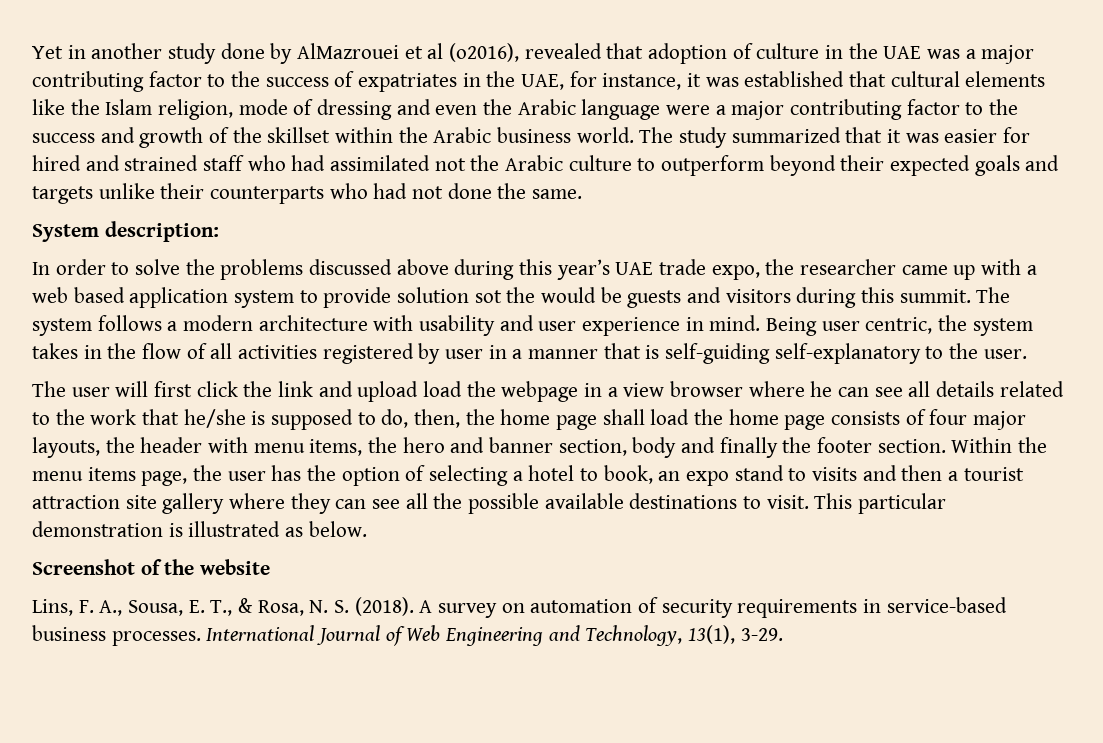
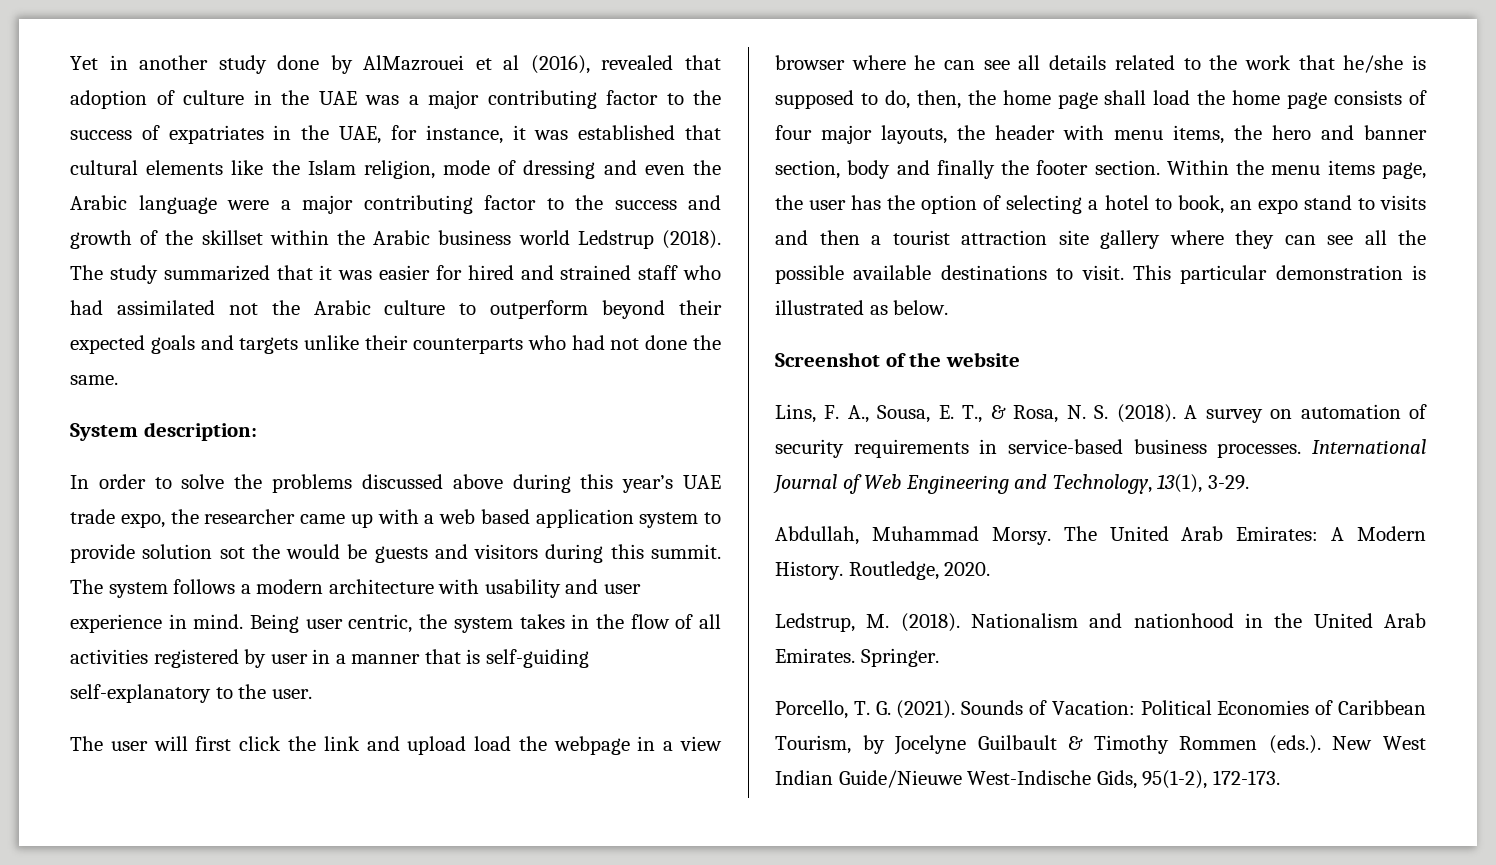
[449,43,520,62] (o2016), -> [530,55,590,74] (2016),
[576,127,634,143] world. -> [518,230,721,249] world Ledstrup (2018).
(783, 634) none -> [775,526,1426,545] [775,561,991,580] [775,613,1426,632] [775,648,939,667] [775,700,1426,719] [775,735,1426,755] [775,770,1280,789] // Abdullah, Muhammad Morsy. The United Arab Emirates: A Modern History. Routledge, 2020. // Ledstrup, M. (2018). Nationalism and nationhood in the United Arab Emirates. Springer. // Porcello, T. G. (2021). Sounds of Vacation: Political Economies of Caribbean Tourism, by Jocelyne Guilbault & Timothy Rommen (eds.). New West Indian Guide/Nieuwe West-Indische Gids, 95(1-2), 172-173.

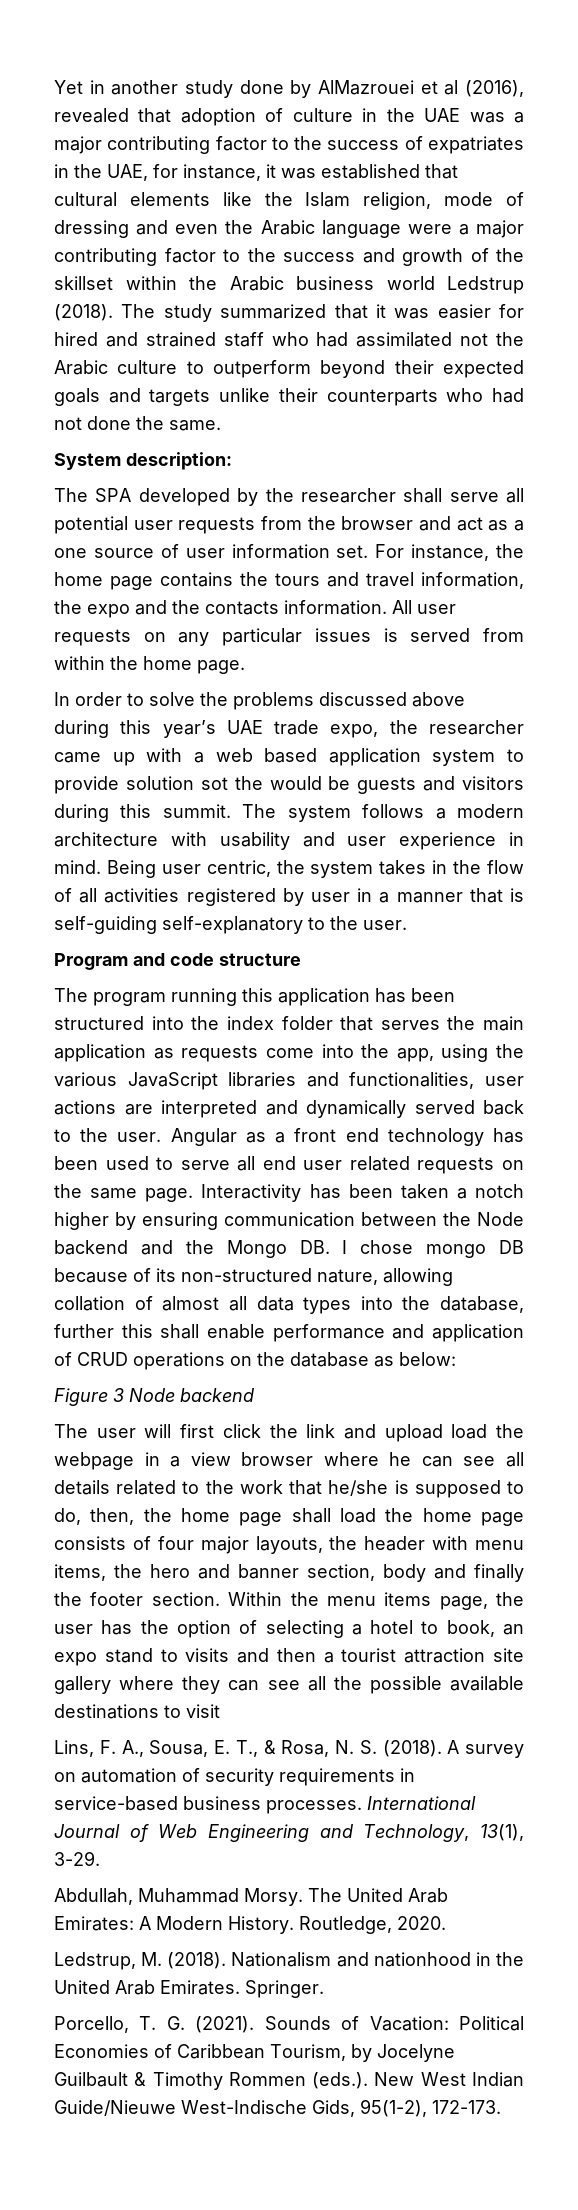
(257, 431) none -> [54,488,524,506] [54,516,524,534] [54,544,524,561] [54,572,524,590] [54,600,456,618] [54,628,524,646] [54,656,245,674] // The SPA developed by the researcher shall serve all potential user requests from the browser and act as a one source of user information set. For instance, the home page contains the tours and travel information, the expo and the contacts information. All user requests on any particular issues is served from within the home page.
(312, 694) none -> [54,953,301,970] [54,988,455,1006] [54,1016,524,1031] [54,1044,524,1062] [54,1072,524,1090] [54,1100,524,1118] [54,1128,524,1146] [54,1156,524,1174] [54,1184,524,1202] [54,1212,524,1230] [54,1240,524,1258] [54,1268,453,1286] [54,1296,524,1314] [54,1324,524,1342] [54,1352,456,1370] [54,1388,254,1406] // Program and code structure // The program running this application has been structured into the index folder that serves the main application as requests come into the app, using the various JavaScript libraries and functionalities, user actions are interpreted and dynamically served back to the user. Angular as a front end technology has been used to serve all end user related requests on the same page. Interactivity has been taken a notch higher by ensuring communication between the Node backend and the Mongo DB. I chose mongo DB because of its non-structured nature, allowing collation of almost all data types into the database, further this shall enable performance and application of CRUD operations on the database as below: // Figure 3 Node backend
[1081,265,1426,284] [775,300,949,315] [775,352,1020,367] visit. This particular demonstration is illustrated as below. // Screenshot of the website -> [186,1704,220,1718] visit

